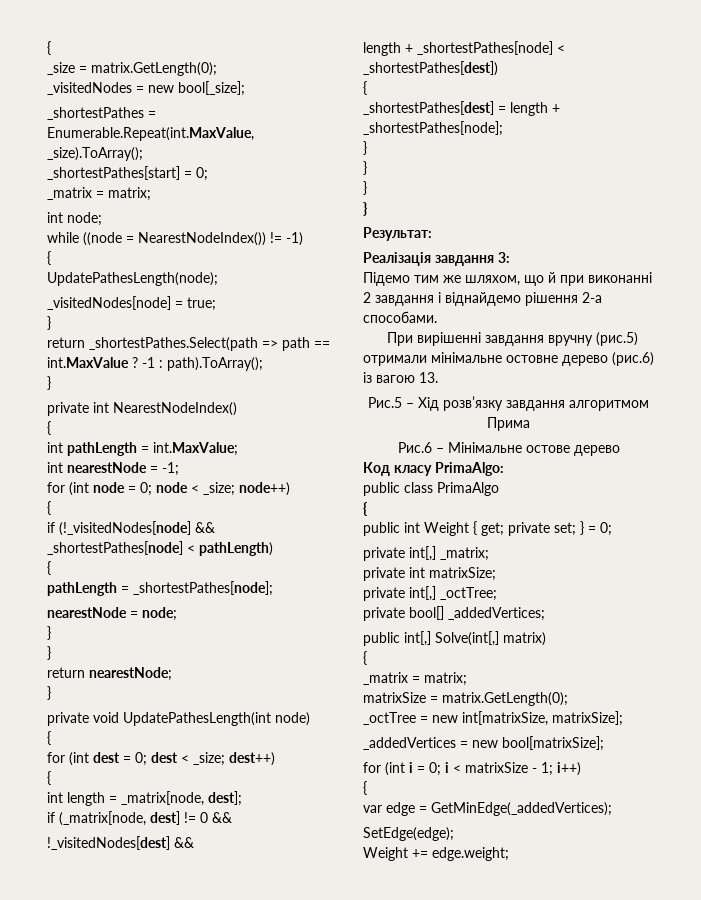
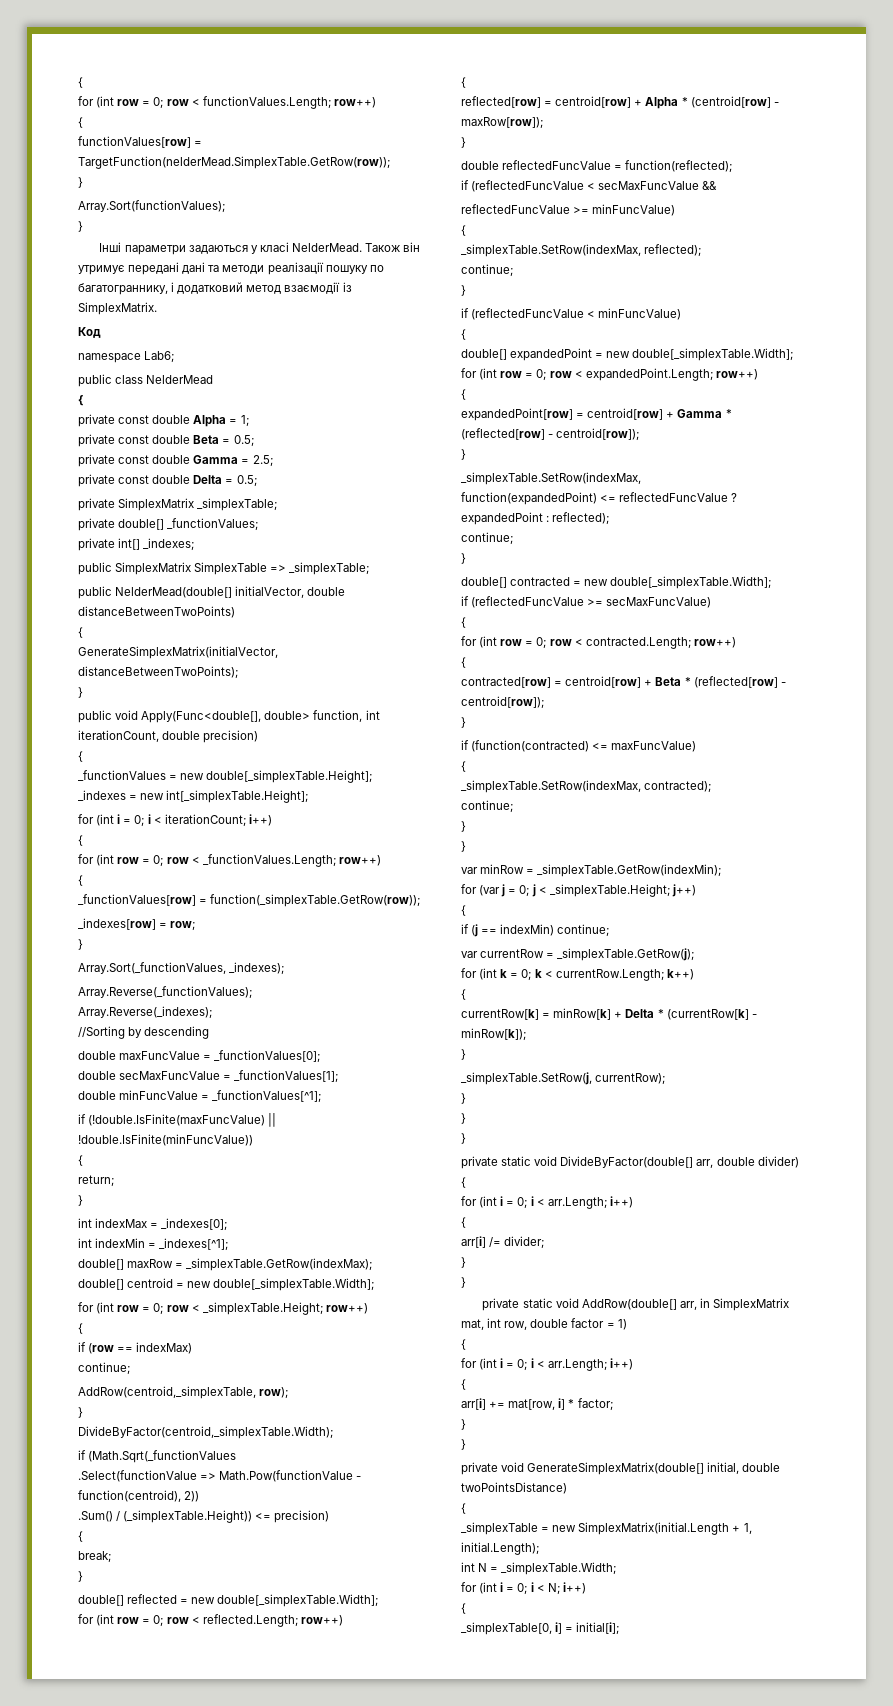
[47,41,51,55] [47,62,217,76] [47,81,245,96] [47,107,156,120] [47,127,254,141] [47,147,143,161] [47,166,208,181] [47,187,151,201] [47,212,102,226] [47,232,303,246] [47,251,51,265] [47,272,218,286] [47,296,216,311] [47,316,51,330] [47,337,330,351] [47,357,263,371] [47,376,51,390] [47,402,237,416] [47,421,51,435] [47,442,238,456] [47,462,179,476] [47,482,290,496] [47,501,51,515] [47,521,215,536] [47,541,273,556] [47,561,51,575] [47,581,273,596] [47,607,177,621] [47,626,51,640] [47,646,51,660] [47,667,172,681] [47,686,51,700] [47,712,310,726] [47,731,51,745] [47,752,275,766] [47,771,51,785] [47,791,242,806] [47,811,232,826] [47,836,194,850] [363,41,565,56] [363,61,498,76] [363,81,367,95] [363,101,560,116] [363,121,503,136] [363,141,367,155] [363,161,367,175] [363,181,367,195] [363,202,367,216] [363,227,432,241] [363,252,510,266] [363,272,652,286] [363,292,602,306] [363,311,437,323] [386,332,638,346] [363,352,654,366] [363,372,438,383] [368,396,649,411] [487,417,530,431] [397,442,620,456] [363,462,504,476] [363,482,499,496] [363,502,367,516] [363,521,612,536] [363,546,489,561] [363,567,496,581] [363,586,497,601] [363,606,545,621] [363,631,546,646] [363,651,367,665] [363,672,467,686] [363,692,568,706] [363,711,623,726] [363,736,604,751] [363,762,581,776] [363,781,367,795] [363,802,612,816] [363,827,454,841] [363,847,509,861] { // _size = matrix.GetLength(0); // _visitedNodes = new bool[_size]; // _shortestPathes = Enumerable.Repeat(int.MaxValue, _size).ToArray(); // _shortestPathes[start] = 0; // _matrix = matrix; // int node; // while ((node = NearestNodeIndex()) != -1) // { // UpdatePathesLength(node); // _visitedNodes[node] = true; // } // return _shortestPathes.Select(path => path == int.MaxValue ? -1 : path).ToArray(); // } // private int NearestNodeIndex() // { // int pathLength = int.MaxValue; // int nearestNode = -1; // for (int node = 0; node < _size; node++) // { // if (!_visitedNodes[node] && _shortestPathes[node] < pathLength) // { // pathLength = _shortestPathes[node]; // nearestNode = node; // } // } // return nearestNode; // } // private void UpdatePathesLength(int node) // { // for (int dest = 0; dest < _size; dest++) // { // int length = _matrix[node, dest]; // if (_matrix[node, dest] != 0 && // !_visitedNodes[dest] && // length + _shortestPathes[node] < _shortestPathes[dest]) // { // _shortestPathes[dest] = length + _shortestPathes[node]; // } // } // } // } // Результат: // Реалізація завдання 3: // Підемо тим же шляхом, що й при виконанні 2 завдання і віднайдемо рішення 2-а способами. // При вирішенні завдання вручну (рис.5) отримали мінімальне остовне дерево (рис.6) із вагою 13. // Рис.5 – Хід розв’язку завдання алгоритмом Прима // Рис.6 – Мінімальне остове дерево // Код класу PrimaAlgo: // public class PrimaAlgo // { // public int Weight { get; private set; } = 0; // private int[,] _matrix; // private int matrixSize; // private int[,] _octTree; // private bool[] _addedVertices; // public int[,] Solve(int[,] matrix) // { // _matrix = matrix; // matrixSize = matrix.GetLength(0); // _octTree = new int[matrixSize, matrixSize]; // _addedVertices = new bool[matrixSize]; // for (int i = 0; i < matrixSize - 1; i++) // { // var edge = GetMinEdge(_addedVertices); // SetEdge(edge); // Weight += edge.weight; -> [78,77,83,88] [78,96,376,109] [78,117,83,128] [78,136,203,148] [78,156,390,169] [78,177,83,188] [78,200,225,213] [78,221,83,232] [99,242,421,255] [78,262,384,275] [78,282,352,295] [78,302,157,315] [78,327,101,338] [78,351,175,363] [78,374,214,387] [78,395,83,406] [78,414,249,427] [78,434,254,447] [78,454,273,467] [78,474,257,487] [78,498,278,511] [78,518,259,531] [78,538,195,551] [78,562,370,575] [78,586,346,599] [78,606,235,618] [78,627,83,638] [78,646,278,659] [78,666,238,679] [78,687,83,698] [78,710,380,723] [78,730,259,743] [78,751,83,762] [78,770,373,783] [78,790,309,803] [78,814,272,827] [78,835,83,846] [78,854,381,867] [78,875,83,886] [78,894,421,907] [78,918,196,931] [78,939,83,950] [78,962,285,975] [78,986,252,999] [78,1006,212,1019] [78,1026,210,1039] [78,1050,321,1063] [78,1070,339,1083] [78,1090,322,1103] [78,1113,277,1127] [78,1134,253,1146] [78,1155,83,1166] [78,1175,114,1187] [78,1195,83,1206] [78,1218,228,1231] [78,1238,229,1251] [78,1258,373,1271] [78,1278,375,1291] [78,1302,368,1315] [78,1323,83,1334] [78,1342,193,1354] [78,1362,130,1375] [78,1386,289,1399] [78,1407,83,1418] [78,1426,333,1439] [78,1450,237,1463] [78,1470,362,1482] [78,1490,200,1502] [78,1510,330,1523] [78,1531,83,1542] [78,1551,111,1563] [78,1571,83,1582] [78,1594,379,1607] [78,1614,343,1627] [461,77,466,88] [461,96,779,109] [461,117,543,129] [461,137,466,148] [461,160,733,173] [461,180,718,192] [461,204,676,216] [461,225,466,236] [461,244,702,257] [461,264,513,277] [461,285,466,296] [461,308,682,320] [461,329,466,340] [461,348,794,361] [461,368,758,381] [461,389,466,400] [461,408,732,421] [461,428,640,441] [461,449,466,460] [461,472,641,485] [461,492,738,505] [461,512,610,525] [461,532,513,545] [461,553,466,564] [461,576,772,589] [461,596,712,608] [461,617,466,628] [461,636,736,649] [461,657,466,668] [461,676,786,688] [461,696,544,709] [461,717,466,728] [461,740,697,752] [461,761,466,772] [461,780,712,793] [461,800,513,813] [461,821,466,832] [461,841,466,852] [461,864,722,877] [461,884,696,897] [461,905,466,916] [461,924,610,937] [461,948,695,961] [461,968,694,981] [461,989,466,1000] [461,1008,757,1020] [461,1028,526,1041] [461,1049,466,1060] [461,1072,666,1085] [461,1093,466,1104] [461,1113,466,1124] [461,1133,466,1144] [461,1156,799,1169] [461,1177,466,1188] [461,1196,633,1209] [461,1217,466,1228] [461,1236,545,1249] [461,1257,466,1268] [461,1277,466,1288] [482,1298,790,1311] [461,1318,627,1330] [461,1339,466,1350] [461,1358,633,1371] [461,1379,466,1390] [461,1398,613,1411] [461,1419,466,1430] [461,1439,466,1450] [461,1462,781,1475] [461,1482,567,1494] [461,1503,466,1514] [461,1522,752,1535] [461,1542,539,1555] [461,1562,617,1575] [461,1582,586,1595] [461,1603,466,1614] [461,1622,620,1635] { // for (int row = 0; row < functionValues.Length; row++) // { // functionValues[row] = TargetFunction(nelderMead.SimplexTable.GetRow(row)); // } // Array.Sort(functionValues); // } // Інші параметри задаються у класі NelderMead. Також він утримує передані дані та методи реалізації пошуку по багатограннику, і додатковий метод взаємодії із SimplexMatrix. // Код // namespace Lab6; // public class NelderMead // { // private const double Alpha = 1; // private const double Beta = 0.5; // private const double Gamma = 2.5; // private const double Delta = 0.5; // private SimplexMatrix _simplexTable; // private double[] _functionValues; // private int[] _indexes; // public SimplexMatrix SimplexTable => _simplexTable; // public NelderMead(double[] initialVector, double distanceBetweenTwoPoints) // { // GenerateSimplexMatrix(initialVector, distanceBetweenTwoPoints); // } // public void Apply(Func<double[], double> function, int iterationCount, double precision) // { // _functionValues = new double[_simplexTable.Height]; // _indexes = new int[_simplexTable.Height]; // for (int i = 0; i < iterationCount; i++) // { // for (int row = 0; row < _functionValues.Length; row++) // { // _functionValues[row] = function(_simplexTable.GetRow(row)); // _indexes[row] = row; // } // Array.Sort(_functionValues, _indexes); // Array.Reverse(_functionValues); // Array.Reverse(_indexes); // //Sorting by descending // double maxFuncValue = _functionValues[0]; // double secMaxFuncValue = _functionValues[1]; // double minFuncValue = _functionValues[^1]; // if (!double.IsFinite(maxFuncValue) || !double.IsFinite(minFuncValue)) // { // return; // } // int indexMax = _indexes[0]; // int indexMin = _indexes[^1]; // double[] maxRow = _simplexTable.GetRow(indexMax); // double[] centroid = new double[_simplexTable.Width]; // for (int row = 0; row < _simplexTable.Height; row++) // { // if (row == indexMax) // continue; // AddRow(centroid,_simplexTable, row); // } // DivideByFactor(centroid,_simplexTable.Width); // if (Math.Sqrt(_functionValues // .Select(functionValue => Math.Pow(functionValue - function(centroid), 2)) // .Sum() / (_simplexTable.Height)) <= precision) // { // break; // } // double[] reflected = new double[_simplexTable.Width]; // for (int row = 0; row < reflected.Length; row++) // { // reflected[row] = centroid[row] + Alpha * (centroid[row] - maxRow[row]); // } // double reflectedFuncValue = function(reflected); // if (reflectedFuncValue < secMaxFuncValue && // reflectedFuncValue >= minFuncValue) // { // _simplexTable.SetRow(indexMax, reflected); // continue; // } // if (reflectedFuncValue < minFuncValue) // { // double[] expandedPoint = new double[_simplexTable.Width]; // for (int row = 0; row < expandedPoint.Length; row++) // { // expandedPoint[row] = centroid[row] + Gamma * (reflected[row] - centroid[row]); // } // _simplexTable.SetRow(indexMax, // function(expandedPoint) <= reflectedFuncValue ? expandedPoint : reflected); // continue; // } // double[] contracted = new double[_simplexTable.Width]; // if (reflectedFuncValue >= secMaxFuncValue) // { // for (int row = 0; row < contracted.Length; row++) // { // contracted[row] = centroid[row] + Beta * (reflected[row] - centroid[row]); // } // if (function(contracted) <= maxFuncValue) // { // _simplexTable.SetRow(indexMax, contracted); // continue; // } // } // var minRow = _simplexTable.GetRow(indexMin); // for (var j = 0; j < _simplexTable.Height; j++) // { // if (j == indexMin) continue; // var currentRow = _simplexTable.GetRow(j); // for (int k = 0; k < currentRow.Length; k++) // { // currentRow[k] = minRow[k] + Delta * (currentRow[k] - minRow[k]); // } // _simplexTable.SetRow(j, currentRow); // } // } // } // private static void DivideByFactor(double[] arr, double divider) // { // for (int i = 0; i < arr.Length; i++) // { // arr[i] /= divider; // } // } // private static void AddRow(double[] arr, in SimplexMatrix mat, int row, double factor = 1) // { // for (int i = 0; i < arr.Length; i++) // { // arr[i] += mat[row, i] * factor; // } // } // private void GenerateSimplexMatrix(double[] initial, double twoPointsDistance) // { // _simplexTable = new SimplexMatrix(initial.Length + 1, initial.Length); // int N = _simplexTable.Width; // for (int i = 0; i < N; i++) // { // _simplexTable[0, i] = initial[i];

